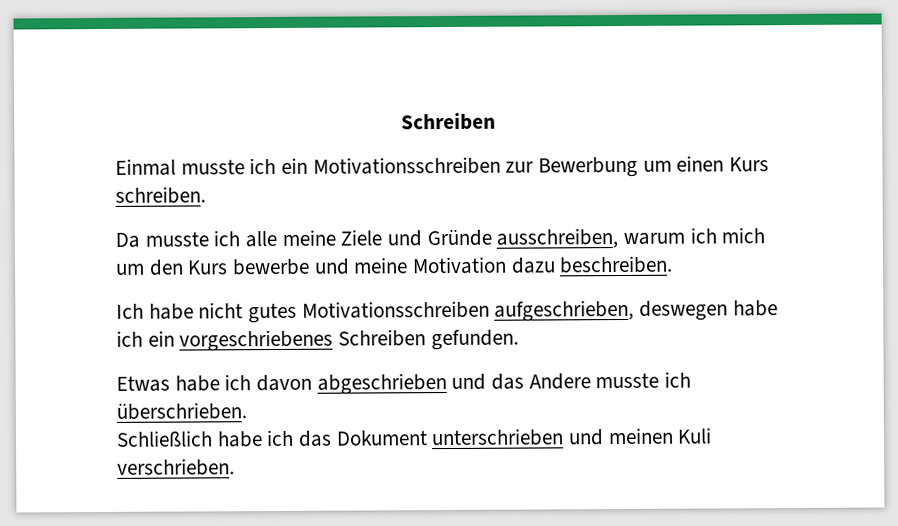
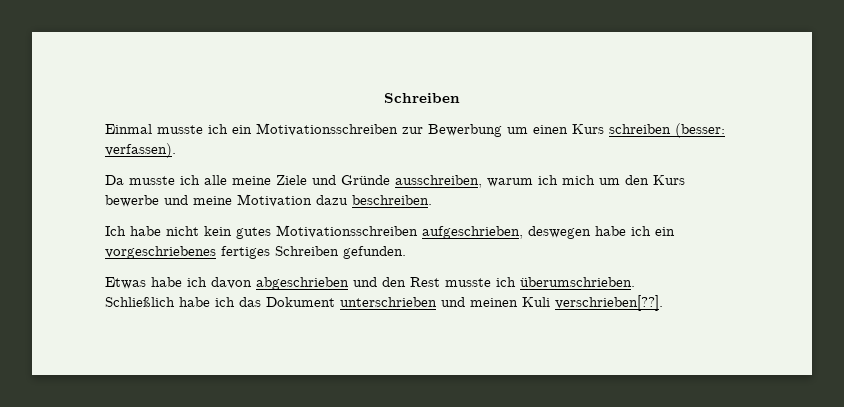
[115,186,206,204] schreiben. -> [609,123,725,138] [105,143,176,158] schreiben (besser: verfassen).
(244, 310) none -> [204,226,232,236] kein
(334, 340) none -> [221,246,270,259] fertiges
[491,371,692,390] [116,402,247,420] das Andere musste ich überschrieben. -> [382,277,635,287] den Rest musste ich überumschrieben.
[117,458,235,476] verschrieben. -> [555,295,663,311] verschrieben[??].

